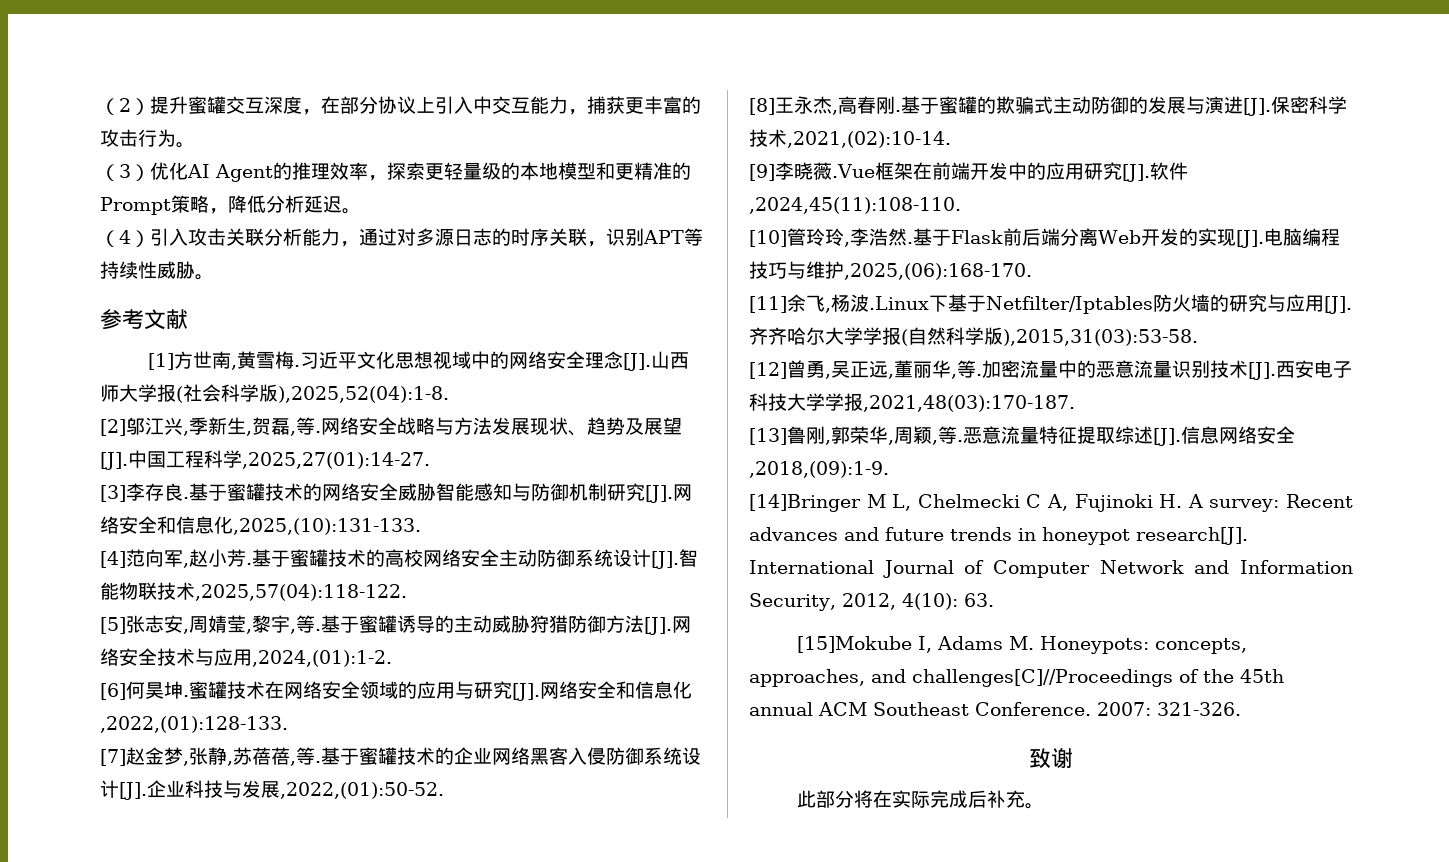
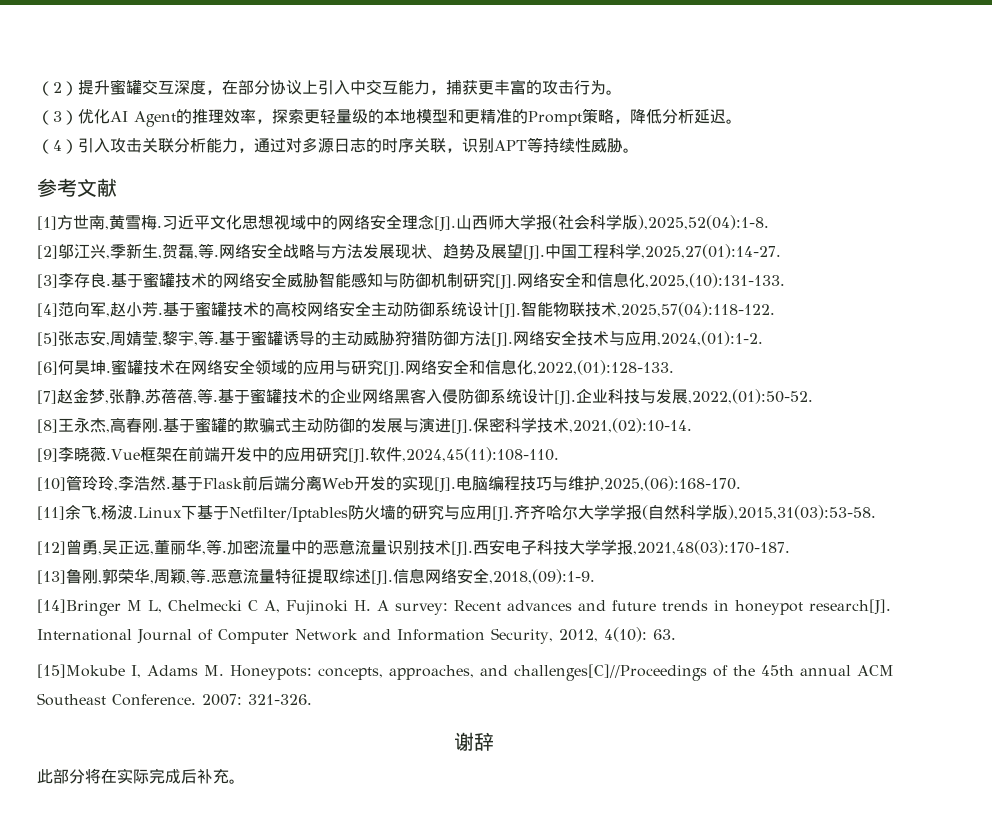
[1029,748,1051,769] 致 -> (312, 699) none
(1073, 758) none -> [474,732,494,751] 辞

